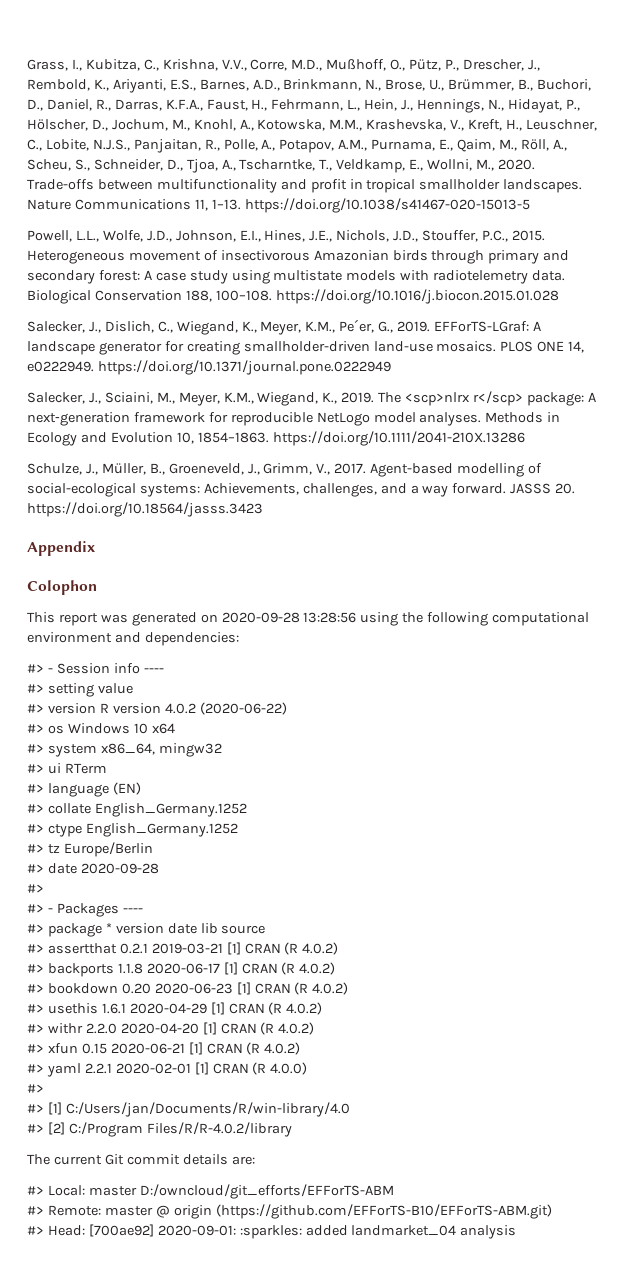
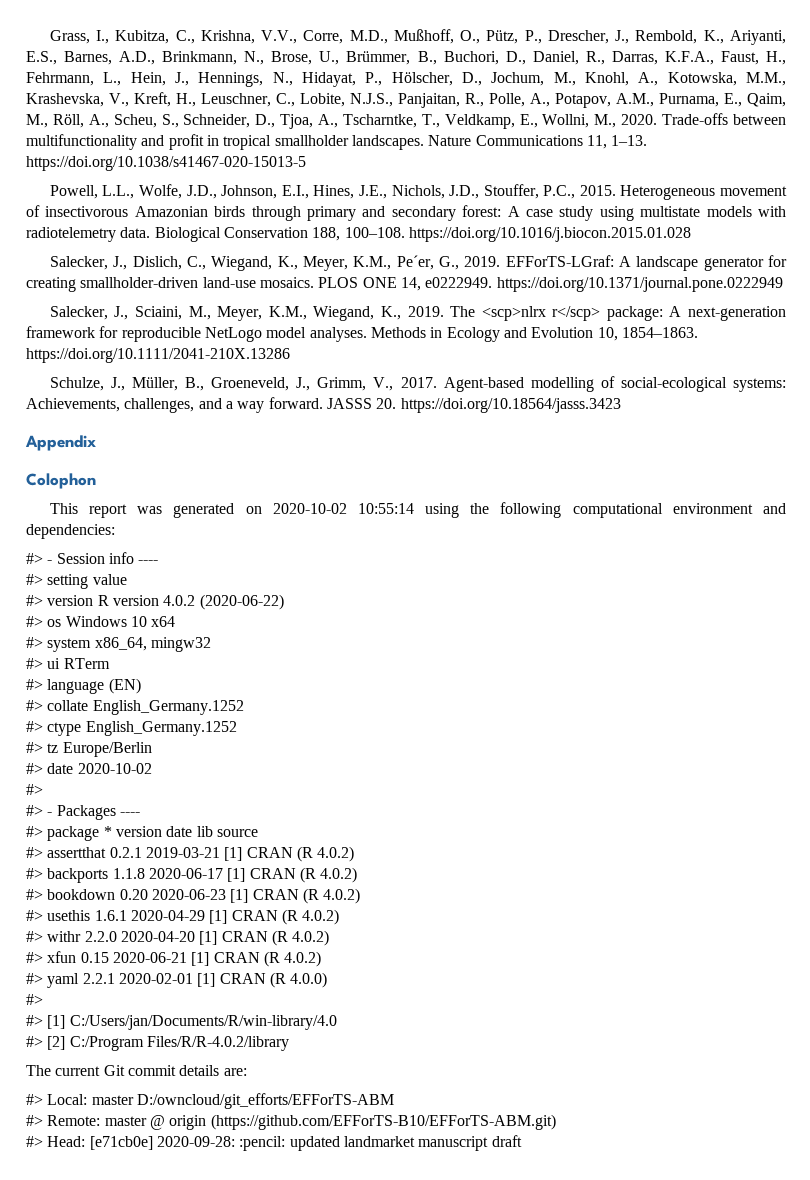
[221,612,357,623] 2020-09-28 13:28:56 -> [272,503,414,514] 2020-10-02 10:55:14
[80,863,159,874] 2020-09-28 -> [77,763,152,774] 2020-10-02
[88,1224,517,1239] [700ae92] 2020-09-01: :sparkles: added landmarket_04 analysis -> [89,1135,522,1151] [e71cb0e] 2020-09-28: :pencil: updated landmarket manuscript draft

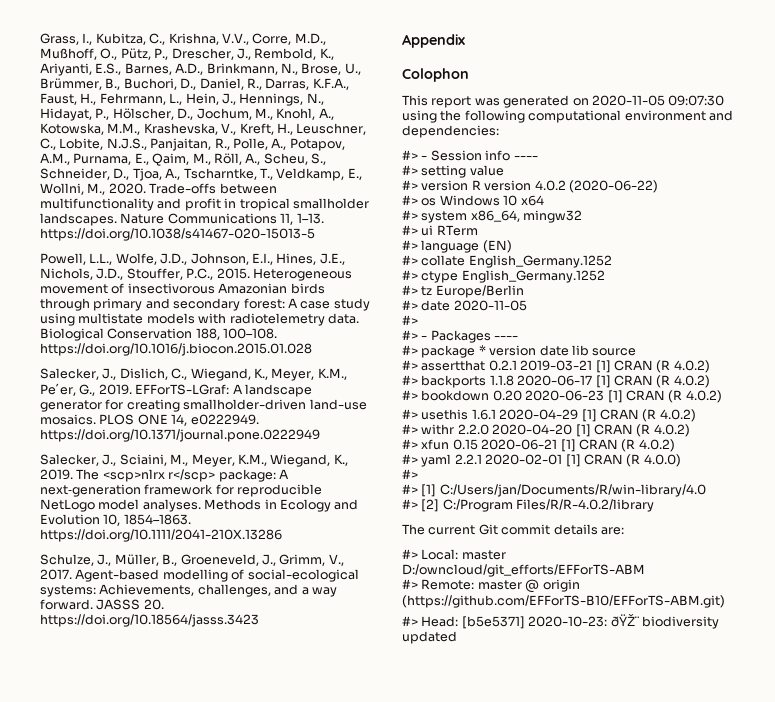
[272,503,414,514] 2020-10-02 10:55:14 -> [591,95,725,106] 2020-11-05 09:07:30
[77,763,152,774] 2020-10-02 -> [453,300,527,311] 2020-11-05
[89,1135,522,1151] [e71cb0e] 2020-09-28: :pencil: updated landmarket manuscript draft -> [461,614,719,629] [402,631,457,644] [b5e5371] 2020-10-23: ðŸŽ¨ biodiversity updated

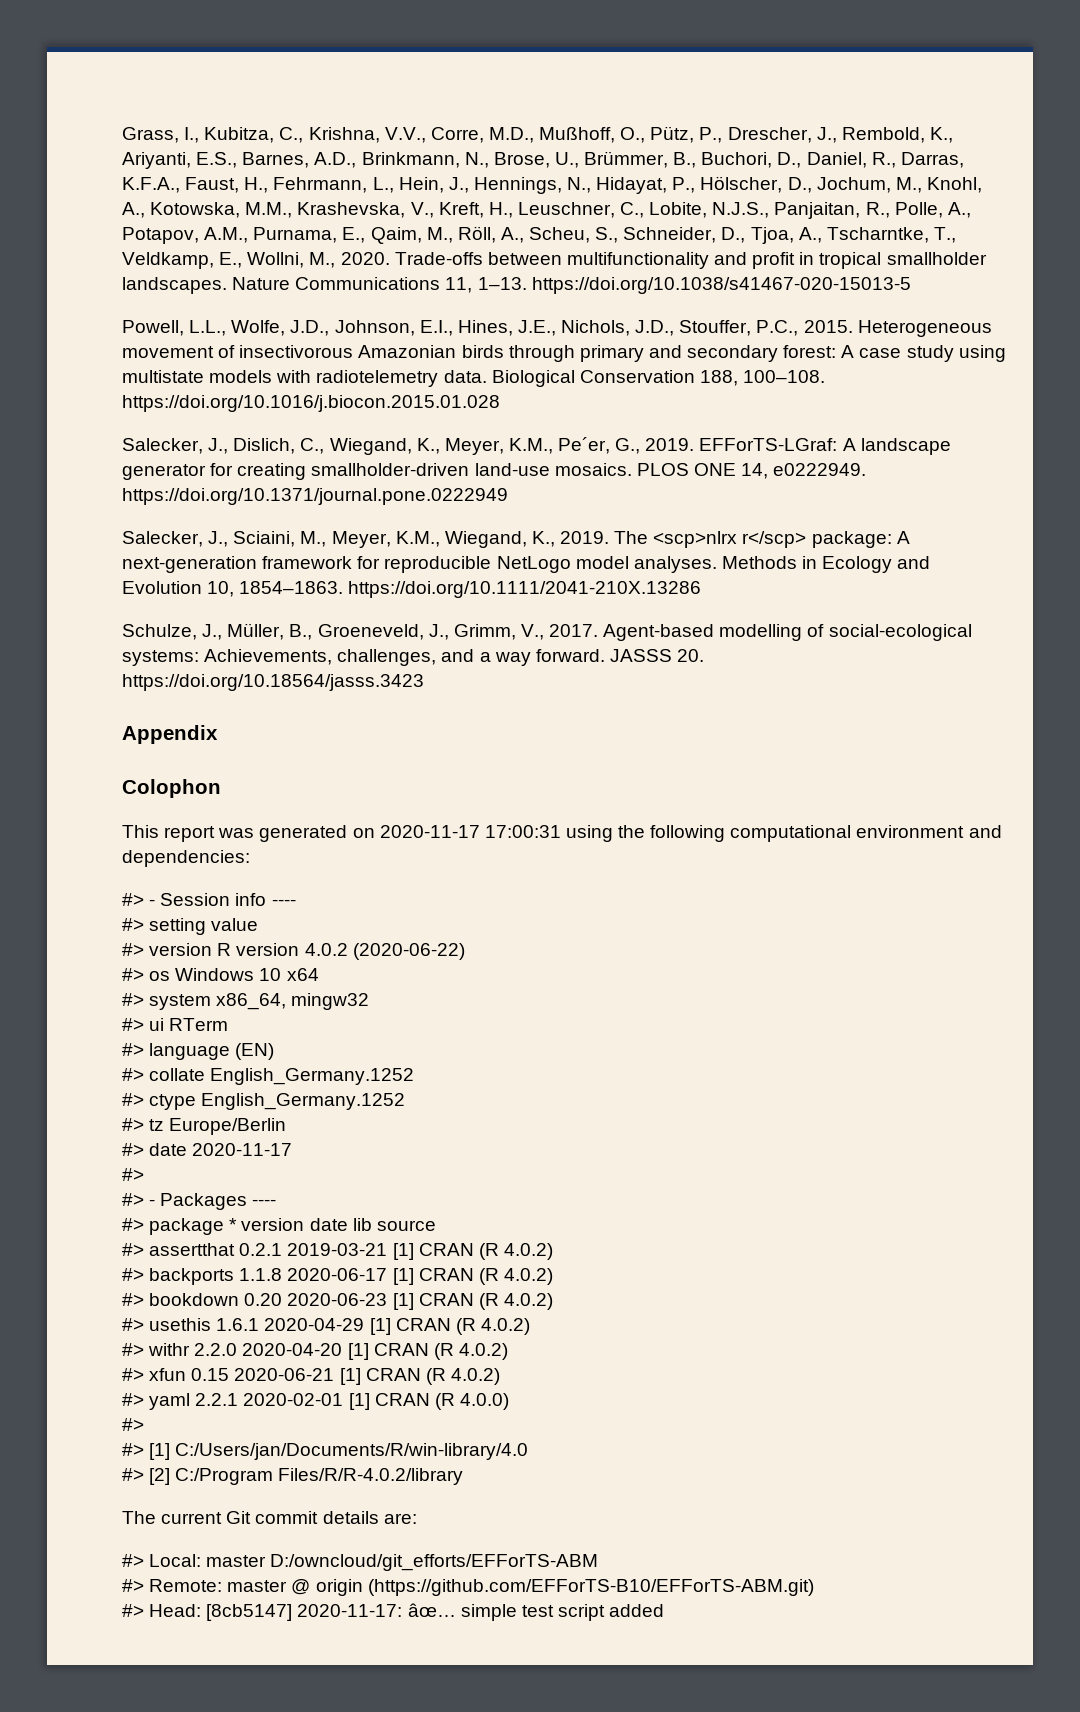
[591,95,725,106] 2020-11-05 09:07:30 -> [379,825,561,838] 2020-11-17 17:00:31
[453,300,527,311] 2020-11-05 -> [192,1143,293,1156] 2020-11-17
[461,614,719,629] [402,631,457,644] [b5e5371] 2020-10-23: ðŸŽ¨ biodiversity updated -> [206,1603,665,1621] [8cb5147] 2020-11-17: âœ… simple test script added

